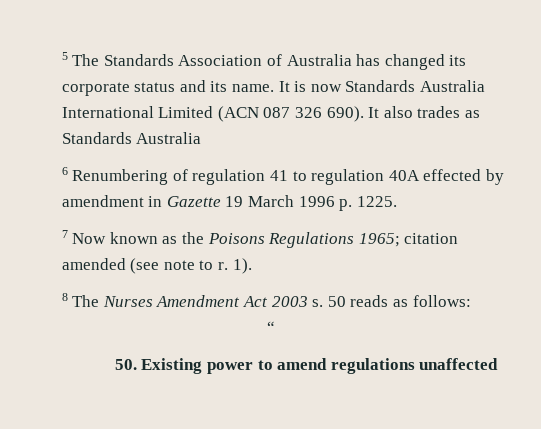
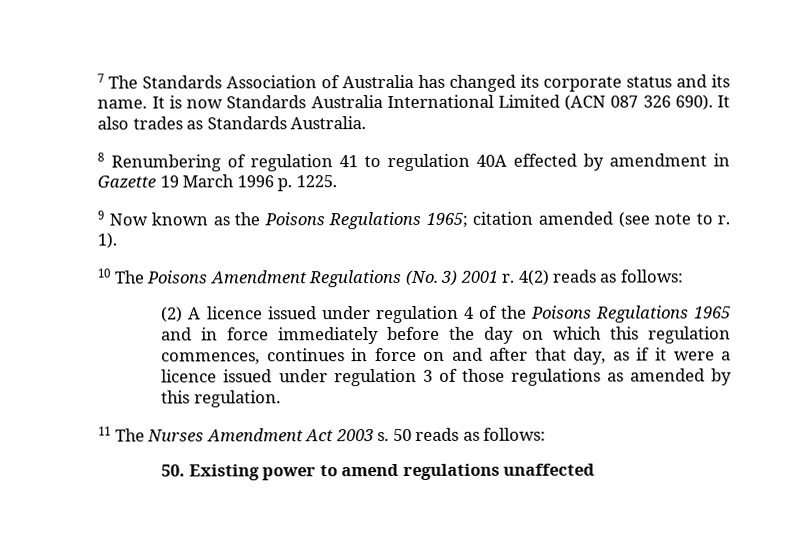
[61,52,68,60] 5 -> [97,73,105,83] 7
[136,132,202,144] [61,167,68,175] Australia // 6 -> [290,116,367,130] [97,152,105,162] Australia. // 8
[61,230,68,238] 7 -> [97,210,105,220] 9
[61,293,68,301] 8 -> [97,268,684,288] [161,305,731,324] [161,326,732,345] [161,347,731,365] [161,368,733,387] [161,390,281,408] [98,426,112,436] 10 The Poisons Amendment Regulations (No. 3) 2001 r. 4(2) reads as follows: // (2) A licence issued under regulation 4 of the Poisons Regulations 1965 and in force immediately before the day on which this regulation commences, continues in force on and after that day, as if it were a licence issued under regulation 3 of those regulations as amended by this regulation. // 11
[266,321,275,333] // “ -> (547, 434) none

